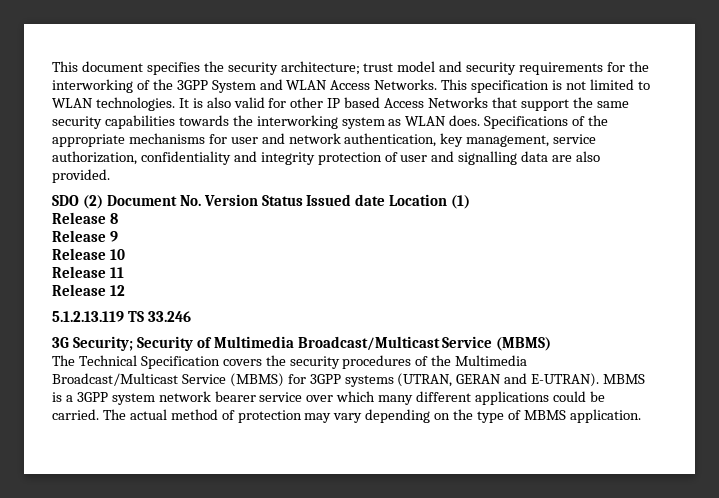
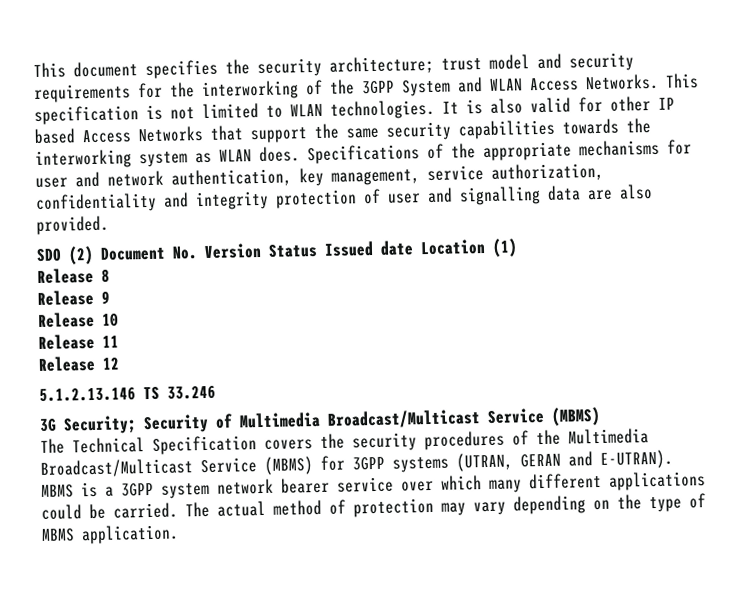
[52,311,124,322] 5.1.2.13.119 -> [39,387,136,402] 5.1.2.13.146

